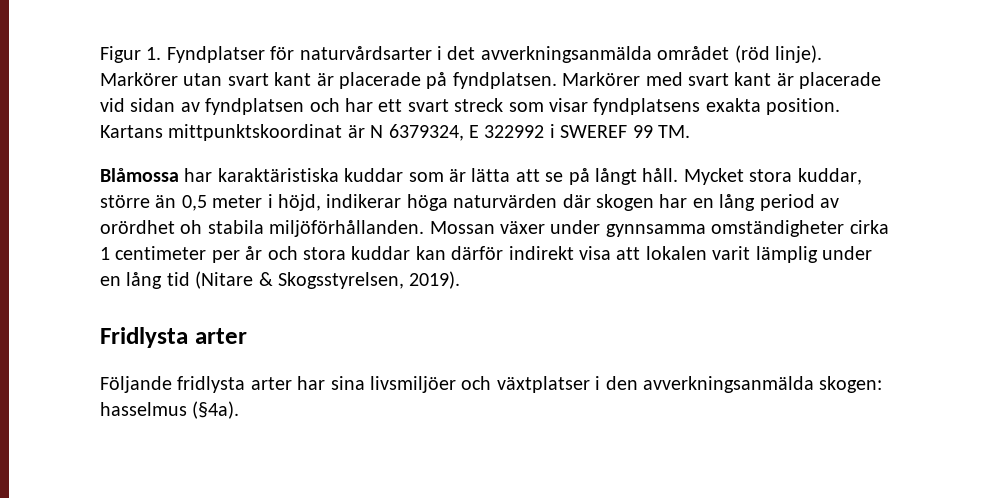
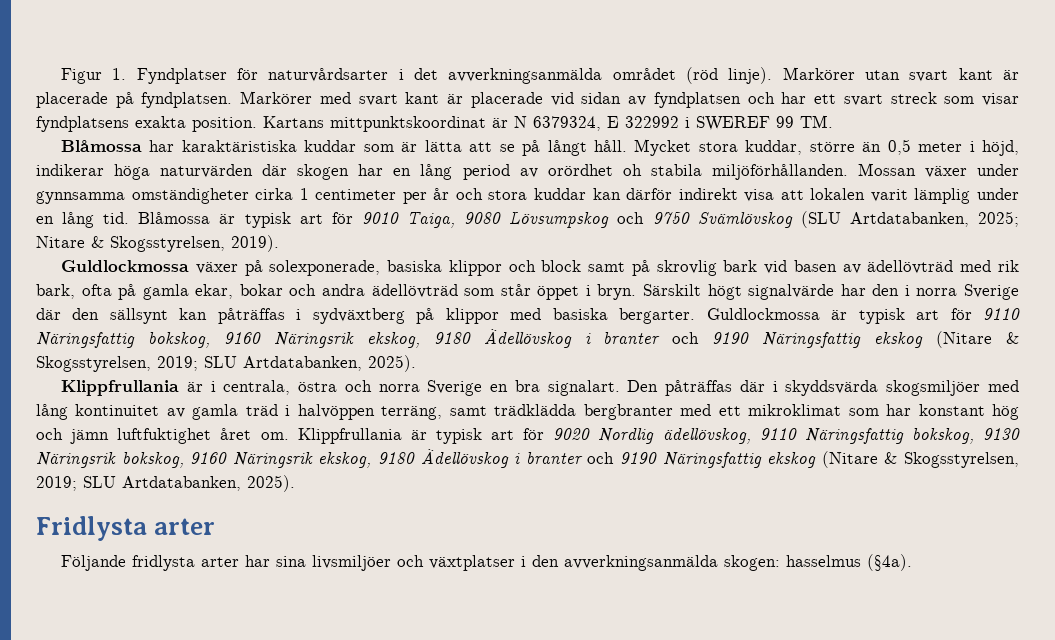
[166,271,461,289] tid (Nitare & Skogsstyrelsen, 2019). -> [103,211,1019,228] [36,235,279,252] [61,260,1019,276] [36,284,1019,300] [36,308,1021,324] [36,329,1020,348] [36,355,416,372] [61,380,1019,396] [36,404,1020,420] [36,428,1020,444] [36,449,1020,468] [36,475,295,492] tid. Blåmossa är typisk art för 9010 Taiga, 9080 Lövsumpskog och 9750 Svämlövskog (SLU Artdatabanken, 2025; Nitare & Skogsstyrelsen, 2019). // Guldlockmossa växer på solexponerade, basiska klippor och block samt på skrovlig bark vid basen av ädellövträd med rik bark, ofta på gamla ekar, bokar och andra ädellövträd som står öppet i bryn. Särskilt högt signalvärde har den i norra Sverige där den sällsynt kan påträffas i sydväxtberg på klippor med basiska bergarter. Guldlockmossa är typisk art för 9110 Näringsfattig bokskog, 9160 Näringsrik ekskog, 9180 Ädellövskog i branter och 9190 Näringsfattig ekskog (Nitare & Skogsstyrelsen, 2019; SLU Artdatabanken, 2025). // Klippfrullania är i centrala, östra och norra Sverige en bra signalart. Den påträffas där i skyddsvärda skogsmiljöer med lång kontinuitet av gamla träd i halvöppen terräng, samt trädklädda bergbranter med ett mikroklimat som har konstant hög och jämn luftfuktighet året om. Klippfrullania är typisk art för 9020 Nordlig ädellövskog, 9110 Näringsfattig bokskog, 9130 Näringsrik bokskog, 9160 Näringsrik ekskog, 9180 Ädellövskog i branter och 9190 Näringsfattig ekskog (Nitare & Skogsstyrelsen, 2019; SLU Artdatabanken, 2025).

